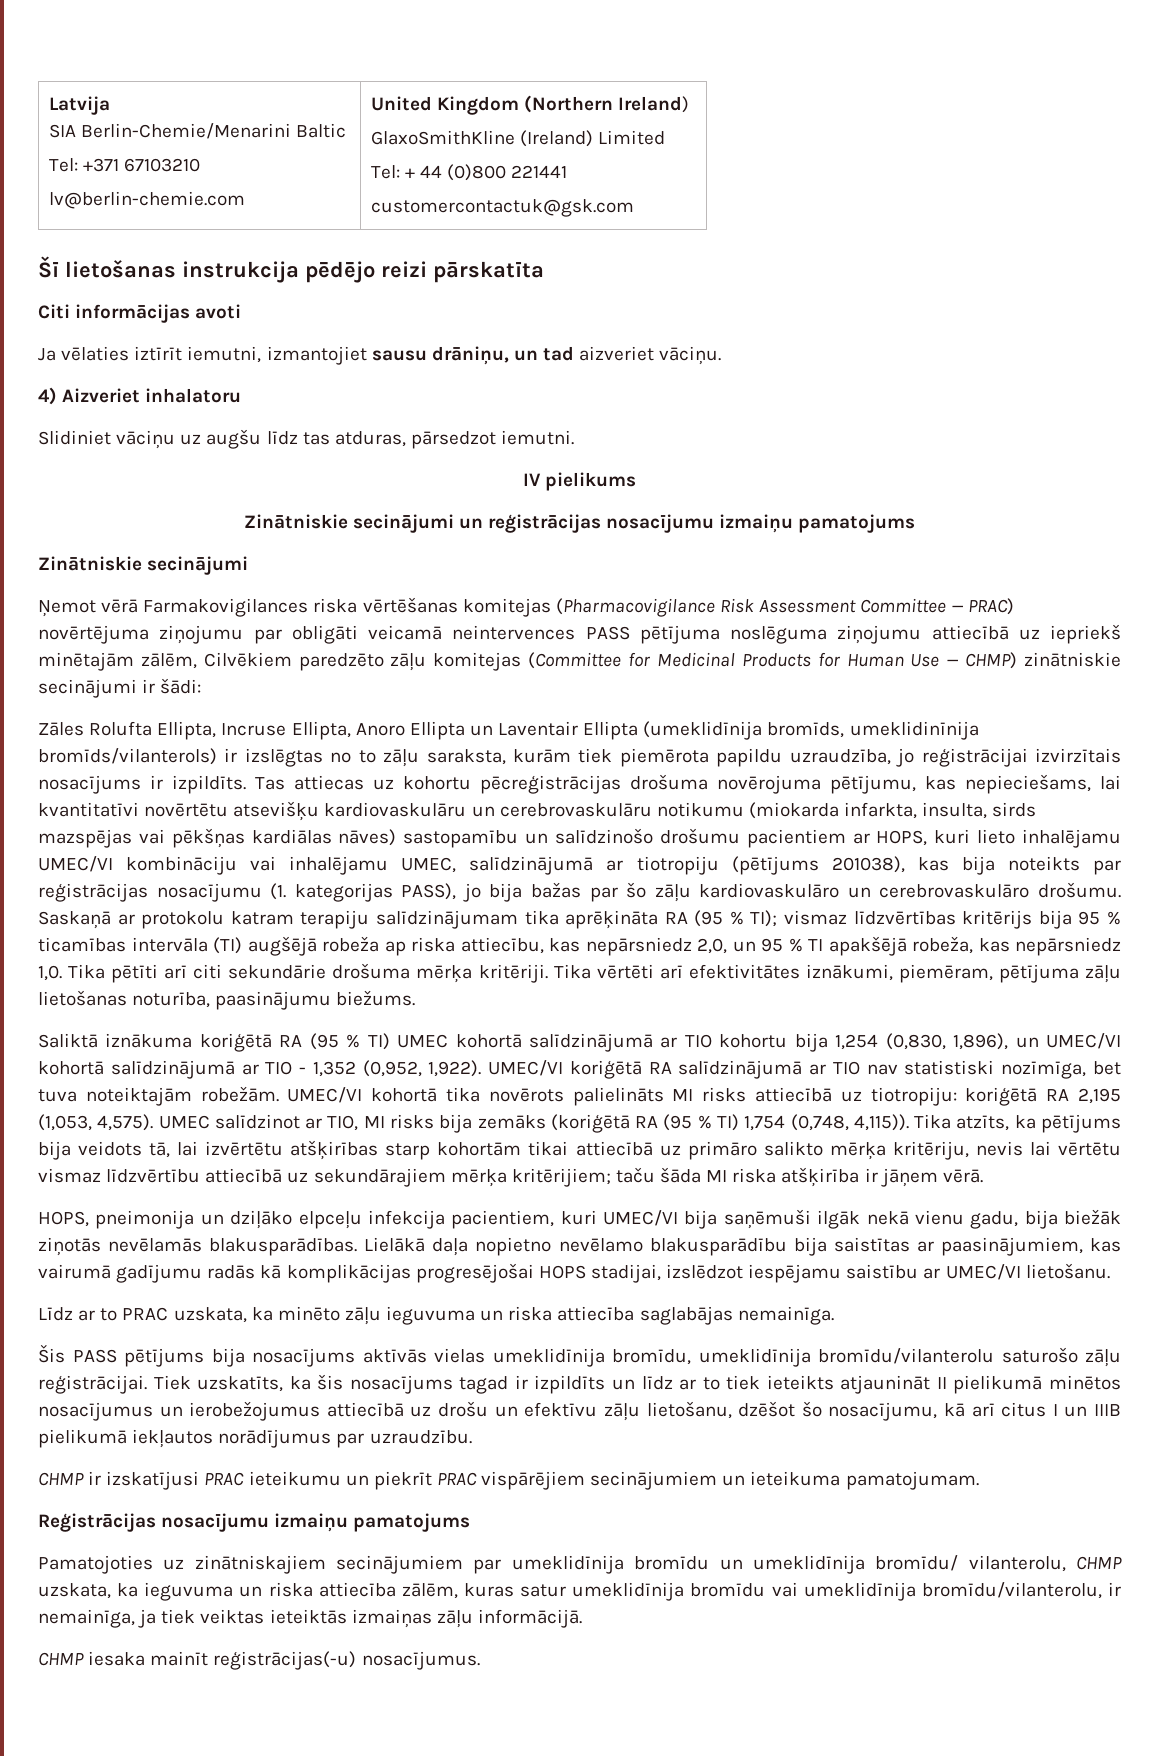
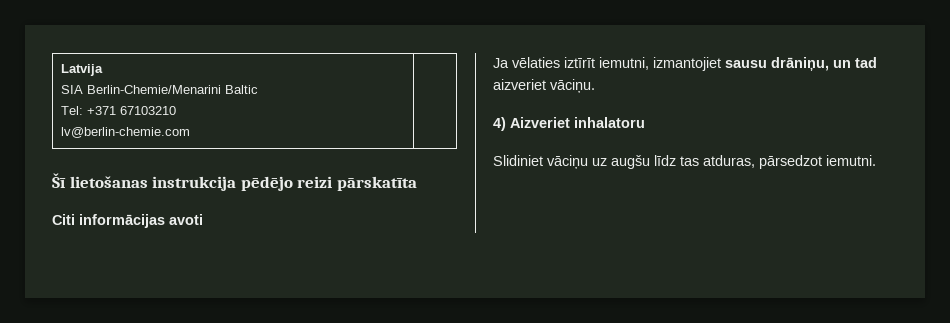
[370,95,690,115] [370,130,666,147] [370,164,568,181] [370,199,634,217] United Kingdom (Northern Ireland) // GlaxoSmithKline (Ireland) Limited // Tel: + 44 (0)800 221441 // customercontactuk@gsk.com -> (191, 132) none
[522,472,637,491] [243,514,916,533] [38,556,249,575] [38,597,1015,617] [38,624,1121,644] [38,652,1121,671] [38,678,202,698] [38,721,979,740] [38,748,1122,767] [38,774,1121,794] [38,801,1037,821] [38,828,1122,848] [38,856,1122,875] [38,882,1121,902] [38,910,1121,929] [38,936,1121,956] [38,963,1121,983] [38,990,416,1010] [38,1033,1122,1052] [38,1060,1121,1079] [38,1086,1121,1106] [38,1114,1122,1133] [38,1140,1121,1160] [38,1167,983,1187] [38,1209,1121,1229] [38,1237,1122,1256] [38,1263,1110,1283] [38,1306,834,1325] [38,1344,1121,1367] [38,1374,1121,1394] [38,1401,1121,1421] [38,1429,472,1448] [38,1471,979,1490] [38,1513,471,1532] [38,1555,1122,1574] [38,1582,1121,1601] [38,1609,582,1628] [38,1651,480,1670] // IV pielikums // Zinātniskie secinājumi un reģistrācijas nosacījumu izmaiņu pamatojums // Zinātniskie secinājumi // Ņemot vērā Farmakovigilances riska vērtēšanas komitejas (Pharmacovigilance Risk Assessment Committee — PRAC) novērtējuma ziņojumu par obligāti veicamā neintervences PASS pētījuma noslēguma ziņojumu attiecībā uz iepriekš minētajām zālēm, Cilvēkiem paredzēto zāļu komitejas (Committee for Medicinal Products for Human Use — CHMP) zinātniskie secinājumi ir šādi: // Zāles Rolufta Ellipta, Incruse Ellipta, Anoro Ellipta un Laventair Ellipta (umeklidīnija bromīds, umeklidinīnija bromīds/vilanterols) ir izslēgtas no to zāļu saraksta, kurām tiek piemērota papildu uzraudzība, jo reģistrācijai izvirzītais nosacījums ir izpildīts. Tas attiecas uz kohortu pēcreģistrācijas drošuma novērojuma pētījumu, kas nepieciešams, lai kvantitatīvi novērtētu atsevišķu kardiovaskulāru un cerebrovaskulāru notikumu (miokarda infarkta, insulta, sirds mazspējas vai pēkšņas kardiālas nāves) sastopamību un salīdzinošo drošumu pacientiem ar HOPS, kuri lieto inhalējamu UMEC/VI kombināciju vai inhalējamu UMEC, salīdzinājumā ar tiotropiju (pētījums 201038), kas bija noteikts par reģistrācijas nosacījumu (1. kategorijas PASS), jo bija bažas par šo zāļu kardiovaskulāro un cerebrovaskulāro drošumu. Saskaņā ar protokolu katram terapiju salīdzinājumam tika aprēķināta RA (95 % TI); vismaz līdzvērtības kritērijs bija 95 % ticamības intervāla (TI) augšējā robeža ap riska attiecību, kas nepārsniedz 2,0, un 95 % TI apakšējā robeža, kas nepārsniedz 1,0. Tika pētīti arī citi sekundārie drošuma mērķa kritēriji. Tika vērtēti arī efektivitātes iznākumi, piemēram, pētījuma zāļu lietošanas noturība, paasinājumu biežums. // Saliktā iznākuma koriģētā RA (95 % TI) UMEC kohortā salīdzinājumā ar TIO kohortu bija 1,254 (0,830, 1,896), un UMEC/VI kohortā salīdzinājumā ar TIO - 1,352 (0,952, 1,922). UMEC/VI koriģētā RA salīdzinājumā ar TIO nav statistiski nozīmīga, bet tuva noteiktajām robežām. UMEC/VI kohortā tika novērots palielināts MI risks attiecībā uz tiotropiju: koriģētā RA 2,195 (1,053, 4,575). UMEC salīdzinot ar TIO, MI risks bija zemāks (koriģētā RA (95 % TI) 1,754 (0,748, 4,115)). Tika atzīts, ka pētījums bija veidots tā, lai izvērtētu atšķirības starp kohortām tikai attiecībā uz primāro salikto mērķa kritēriju, nevis lai vērtētu vismaz līdzvērtību attiecībā uz sekundārajiem mērķa kritērijiem; taču šāda MI riska atšķirība ir jāņem vērā. // HOPS, pneimonija un dziļāko elpceļu infekcija pacientiem, kuri UMEC/VI bija saņēmuši ilgāk nekā vienu gadu, bija biežāk ziņotās nevēlamās blakusparādības. Lielākā daļa nopietno nevēlamo blakusparādību bija saistītas ar paasinājumiem, kas vairumā gadījumu radās kā komplikācijas progresējošai HOPS stadijai, izslēdzot iespējamu saistību ar UMEC/VI lietošanu. // Līdz ar to PRAC uzskata, ka minēto zāļu ieguvuma un riska attiecība saglabājas nemainīga. // Šis PASS pētījums bija nosacījums aktīvās vielas umeklidīnija bromīdu, umeklidīnija bromīdu/vilanterolu saturošo zāļu reģistrācijai. Tiek uzskatīts, ka šis nosacījums tagad ir izpildīts un līdz ar to tiek ieteikts atjaunināt II pielikumā minētos nosacījumus un ierobežojumus attiecībā uz drošu un efektīvu zāļu lietošanu, dzēšot šo nosacījumu, kā arī citus I un IIIB pielikumā iekļautos norādījumus par uzraudzību. // CHMP ir izskatījusi PRAC ieteikumu un piekrīt PRAC vispārējiem secinājumiem un ieteikuma pamatojumam. // Reģistrācijas nosacījumu izmaiņu pamatojums // Pamatojoties uz zinātniskajiem secinājumiem par umeklidīnija bromīdu un umeklidīnija bromīdu/ vilanterolu, CHMP uzskata, ka ieguvuma un riska attiecība zālēm, kuras satur umeklidīnija bromīdu vai umeklidīnija bromīdu/vilanterolu, ir nemainīga, ja tiek veiktas ieteiktās izmaiņas zāļu informācijā. // CHMP iesaka mainīt reģistrācijas(-u) nosacījumus. -> (876, 160) none

